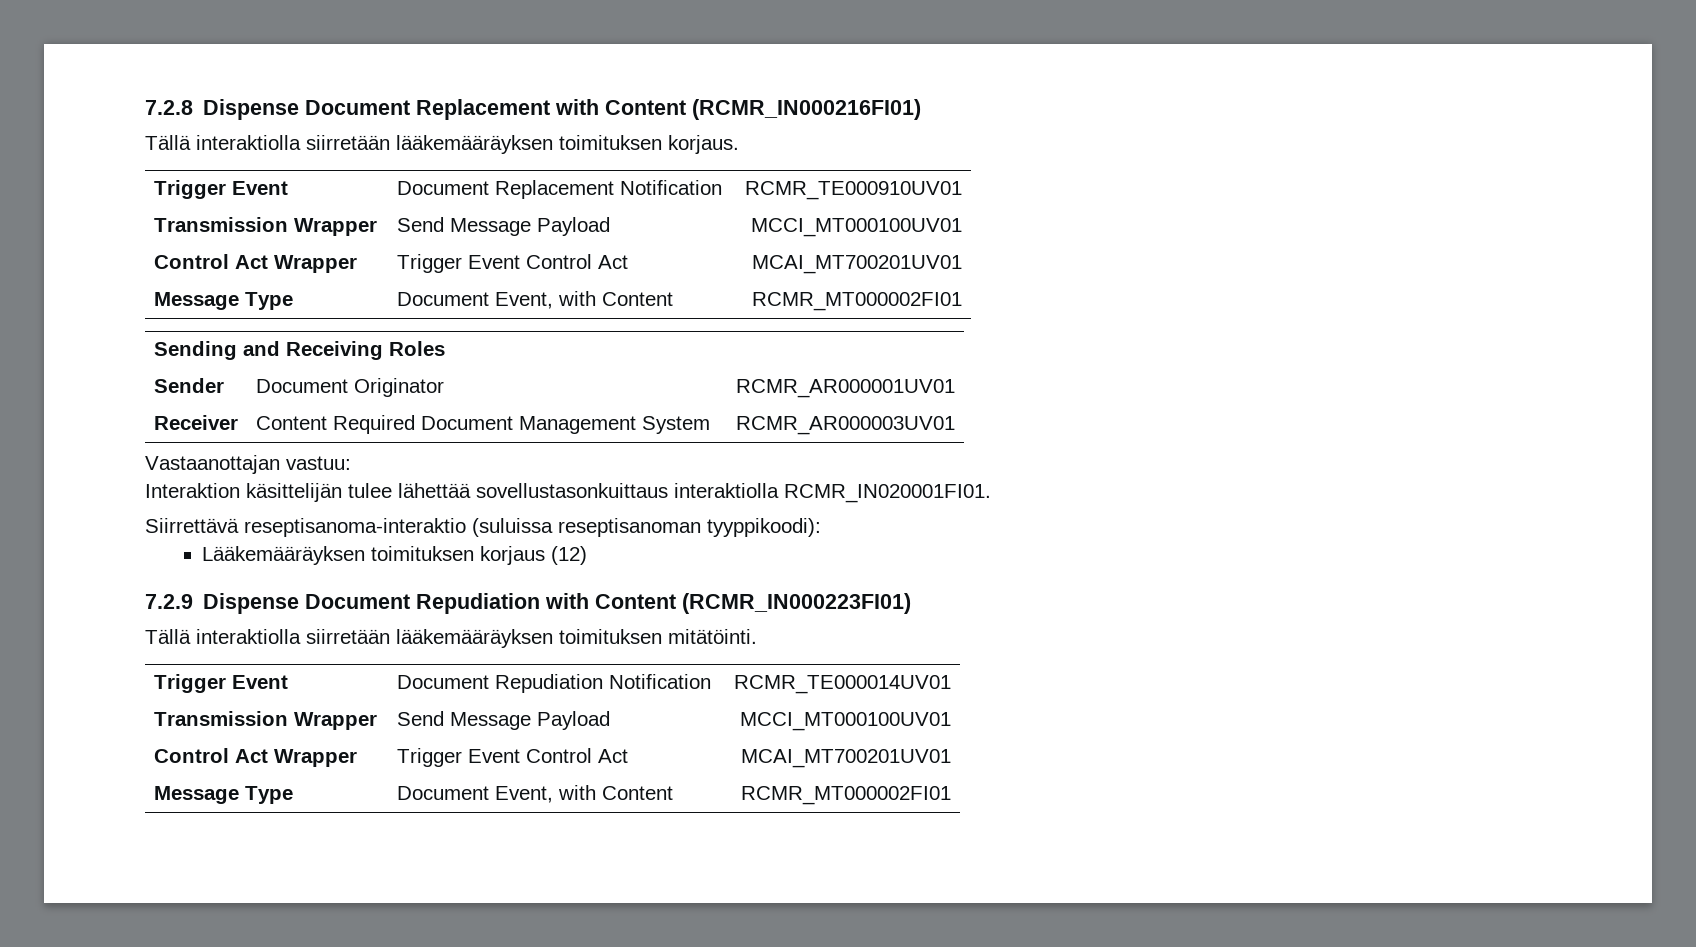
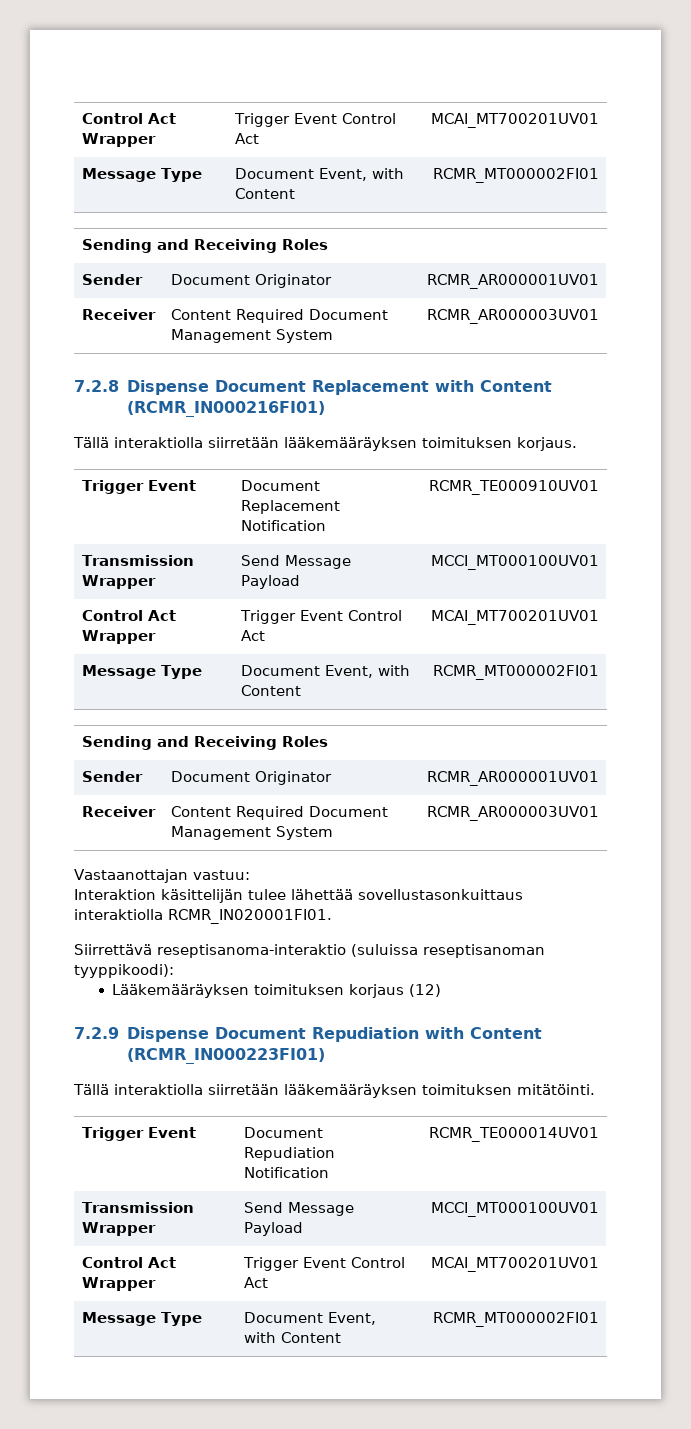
(145, 107) none -> [81,113,176,124] [81,133,156,147] [233,113,396,127] [234,133,259,144] [431,113,600,128] [81,168,202,182] [234,168,404,181] [234,188,295,199] [433,168,600,183] [81,239,328,253] [81,274,143,285] [170,274,332,288] [427,274,600,289] [81,309,156,320] [170,309,388,323] [170,329,333,343] [427,309,600,324] Control Act Wrapper | Trigger Event Control Act | MCAI_MT700201UV01 // Message Type | Document Event, with Content | RCMR_MT000002FI01 // Sending and Receiving Roles // Sender | Document Originator | RCMR_AR000001UV01 // Receiver | Content Required Document Management System | RCMR_AR000003UV01 //

